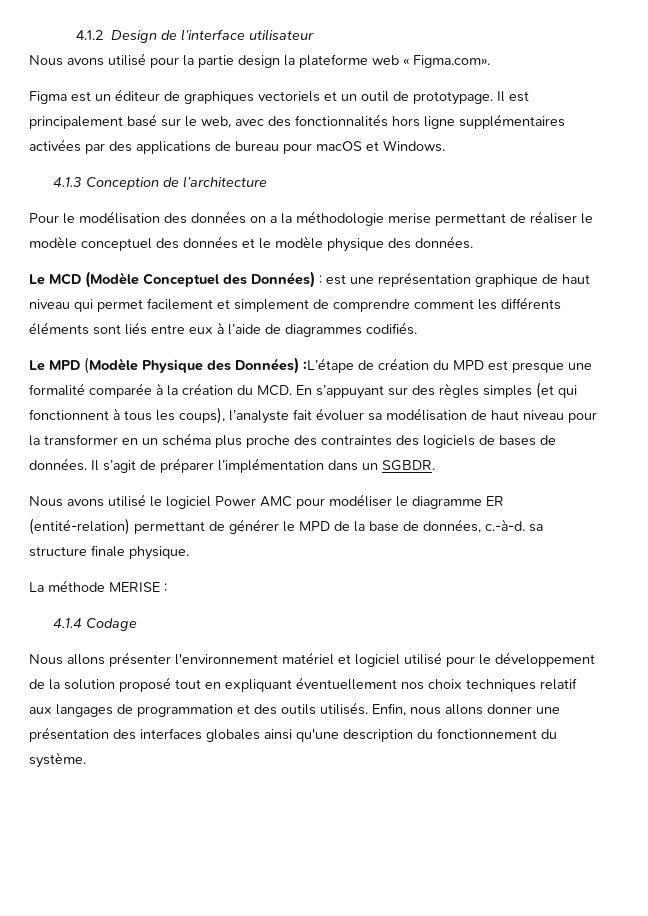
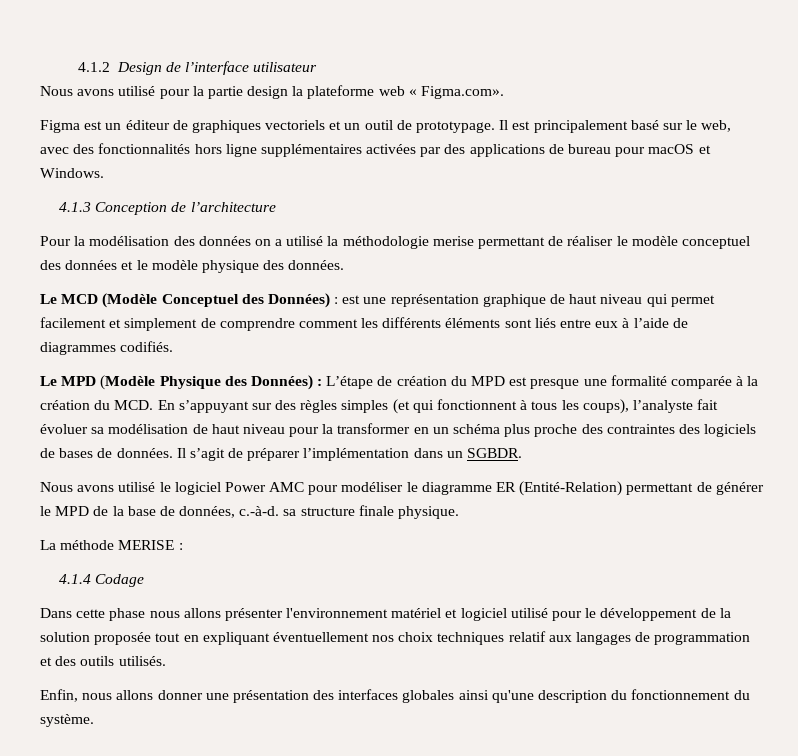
[63,213,75,224] le -> [74,236,86,246] la
(277, 219) none -> [286,236,324,246] utilisé
[303,358,354,373] :L’étape -> [317,376,374,389] : L’étape
[29,518,130,535] (entité-relation) -> [519,481,623,496] (Entité-Relation)
[29,654,63,665] Nous -> [40,608,180,621] Dans cette phase nous
[119,677,171,692] proposé -> [94,632,152,645] proposée
(368, 708) none -> (166, 661) //

